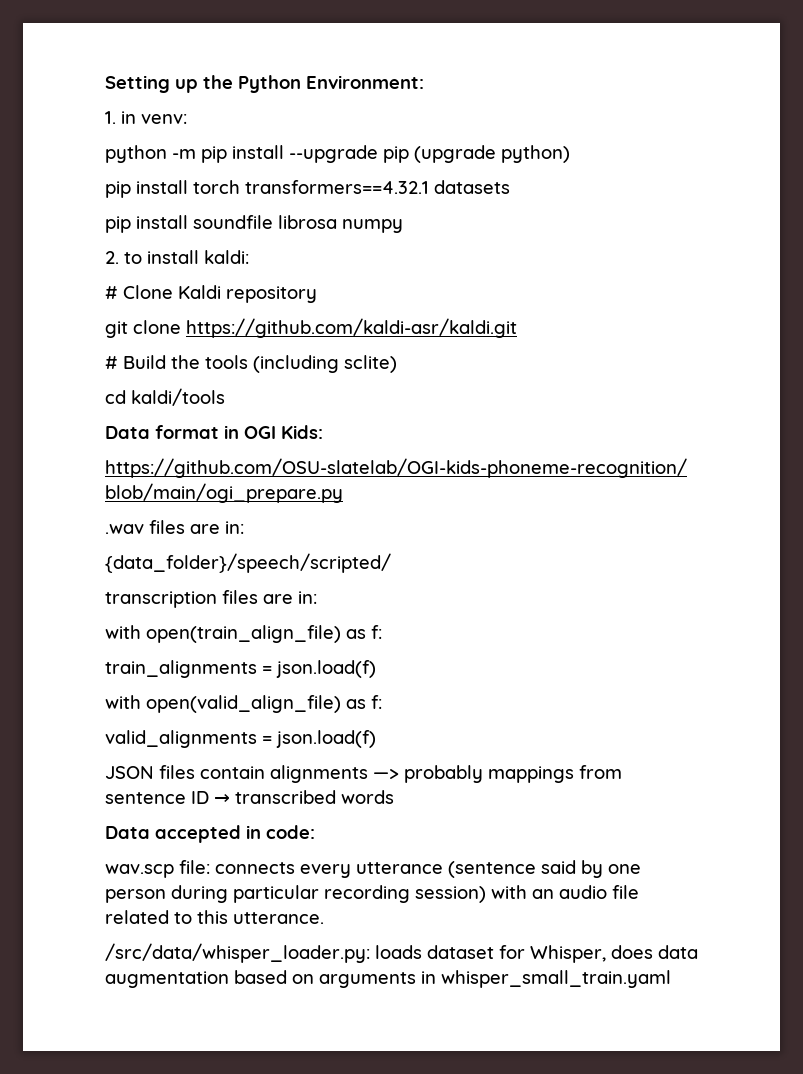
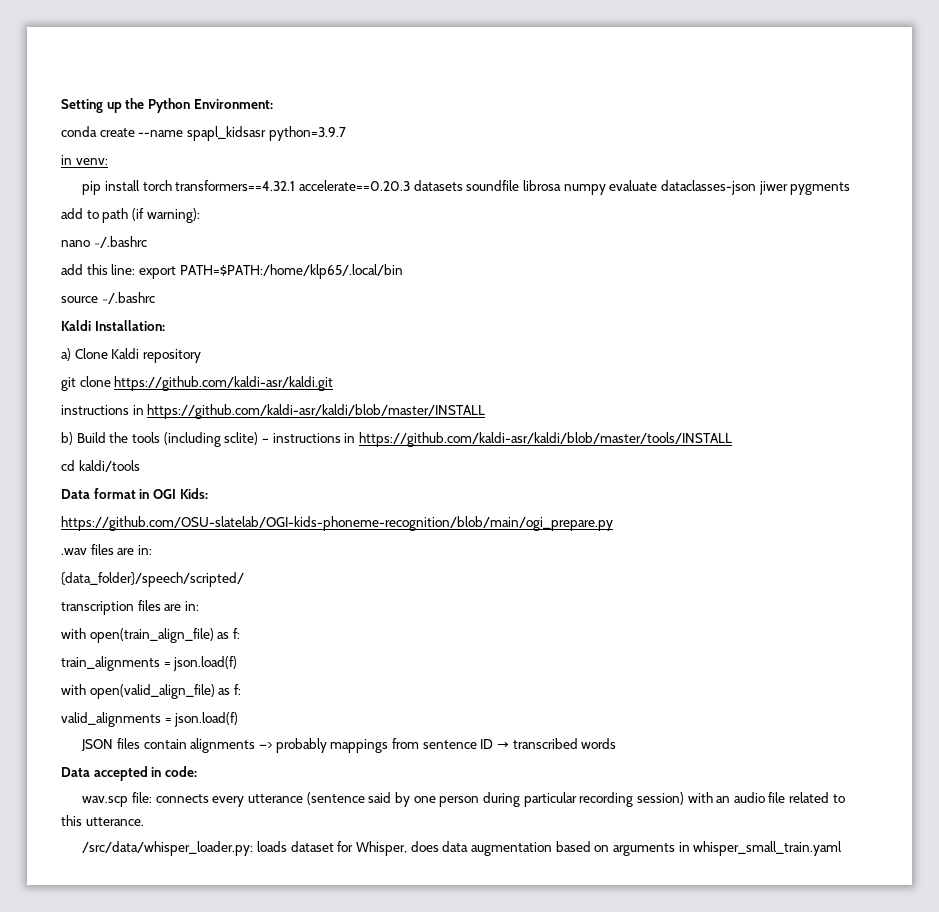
[105,111,187,124] [105,145,570,163] 1. in venv: // python -m pip install --upgrade pip (upgrade python) -> [61,126,346,141] [61,155,108,165] conda create --name spapl_kidsasr python=3.9.7 // in venv:
(429, 187) none -> [299,180,411,191] accelerate==0.20.3
[105,215,188,233] // pip install -> (463, 185) none
[105,250,249,264] [105,286,118,299] // 2. to install kaldi: // # -> [609,180,851,195] [61,208,200,223] [61,236,147,248] [61,264,403,279] [61,292,155,304] [61,320,165,331] [61,348,71,361] evaluate dataclasses-json jiwer pygments // add to path (if warning): // nano ~/.bashrc // add this line: export PATH=$PATH:/home/klp65/.local/bin // source ~/.bashrc // Kaldi Installation: // a)
[105,356,118,369] # -> [61,404,486,419] [61,432,73,445] instructions in https://github.com/kaldi-asr/kaldi/blob/master/INSTALL // b)
(397, 364) none -> [261,432,732,447] – instructions in https://github.com/kaldi-asr/kaldi/blob/master/tools/INSTALL

